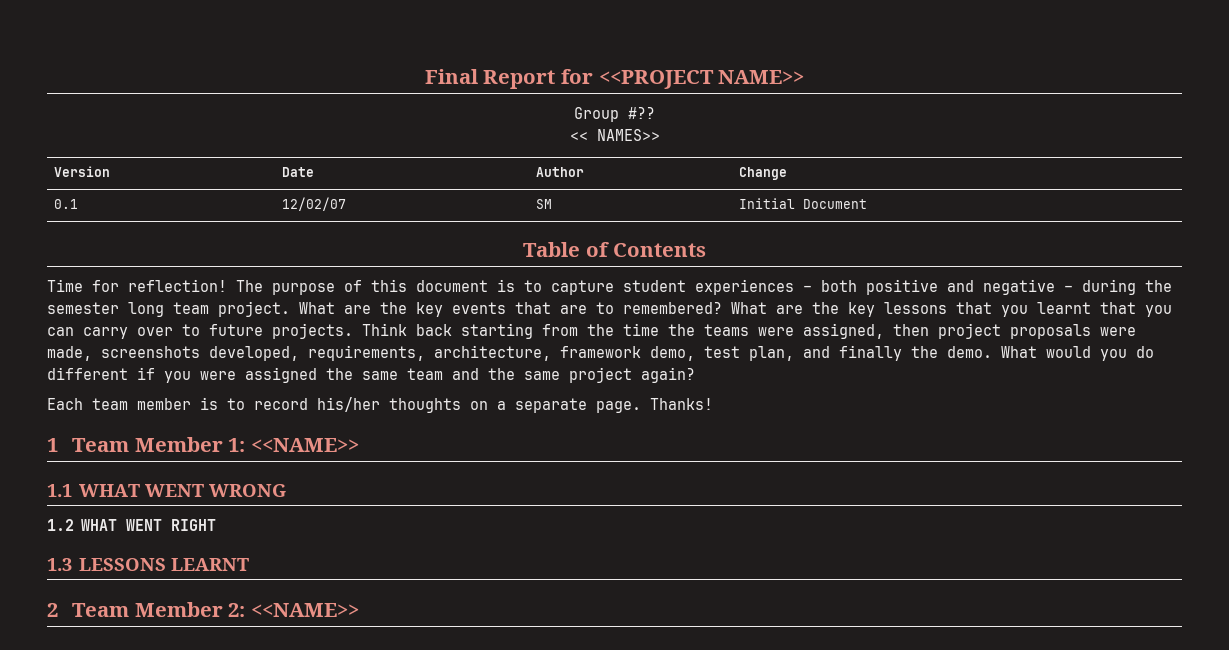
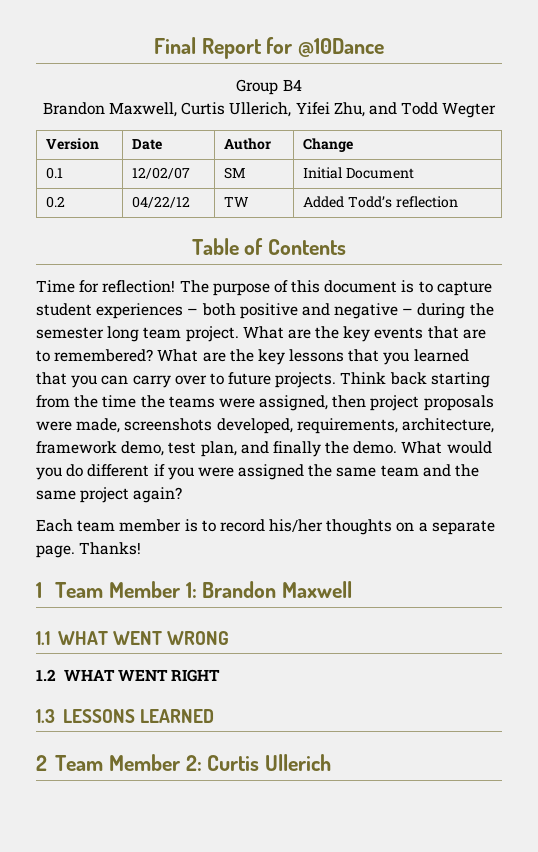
[598,70,805,89] <<PROJECT NAME>> -> [298,38,385,57] @10Dance
[628,107,655,119] [569,129,660,141] #?? // << NAMES>> -> [282,79,302,91] [42,102,497,118] B4 // Brandon Maxwell, Curtis Ullerich, Yifei Zhu, and Todd Wegter
(868, 204) none -> [46,196,66,208] [132,196,191,208] [224,197,250,207] [303,196,458,208] // 0.2 | 04/22/12 | TW | Added Todd’s reflection
[1037,302,1091,314] learnt -> [413,349,469,362] learned
[250,438,359,452] <<NAME>> -> [202,581,353,598] Brandon Maxwell
[171,558,250,571] LEARNT -> [139,709,214,723] LEARNED
[250,603,359,617] <<NAME>> -> [207,754,332,771] Curtis Ullerich

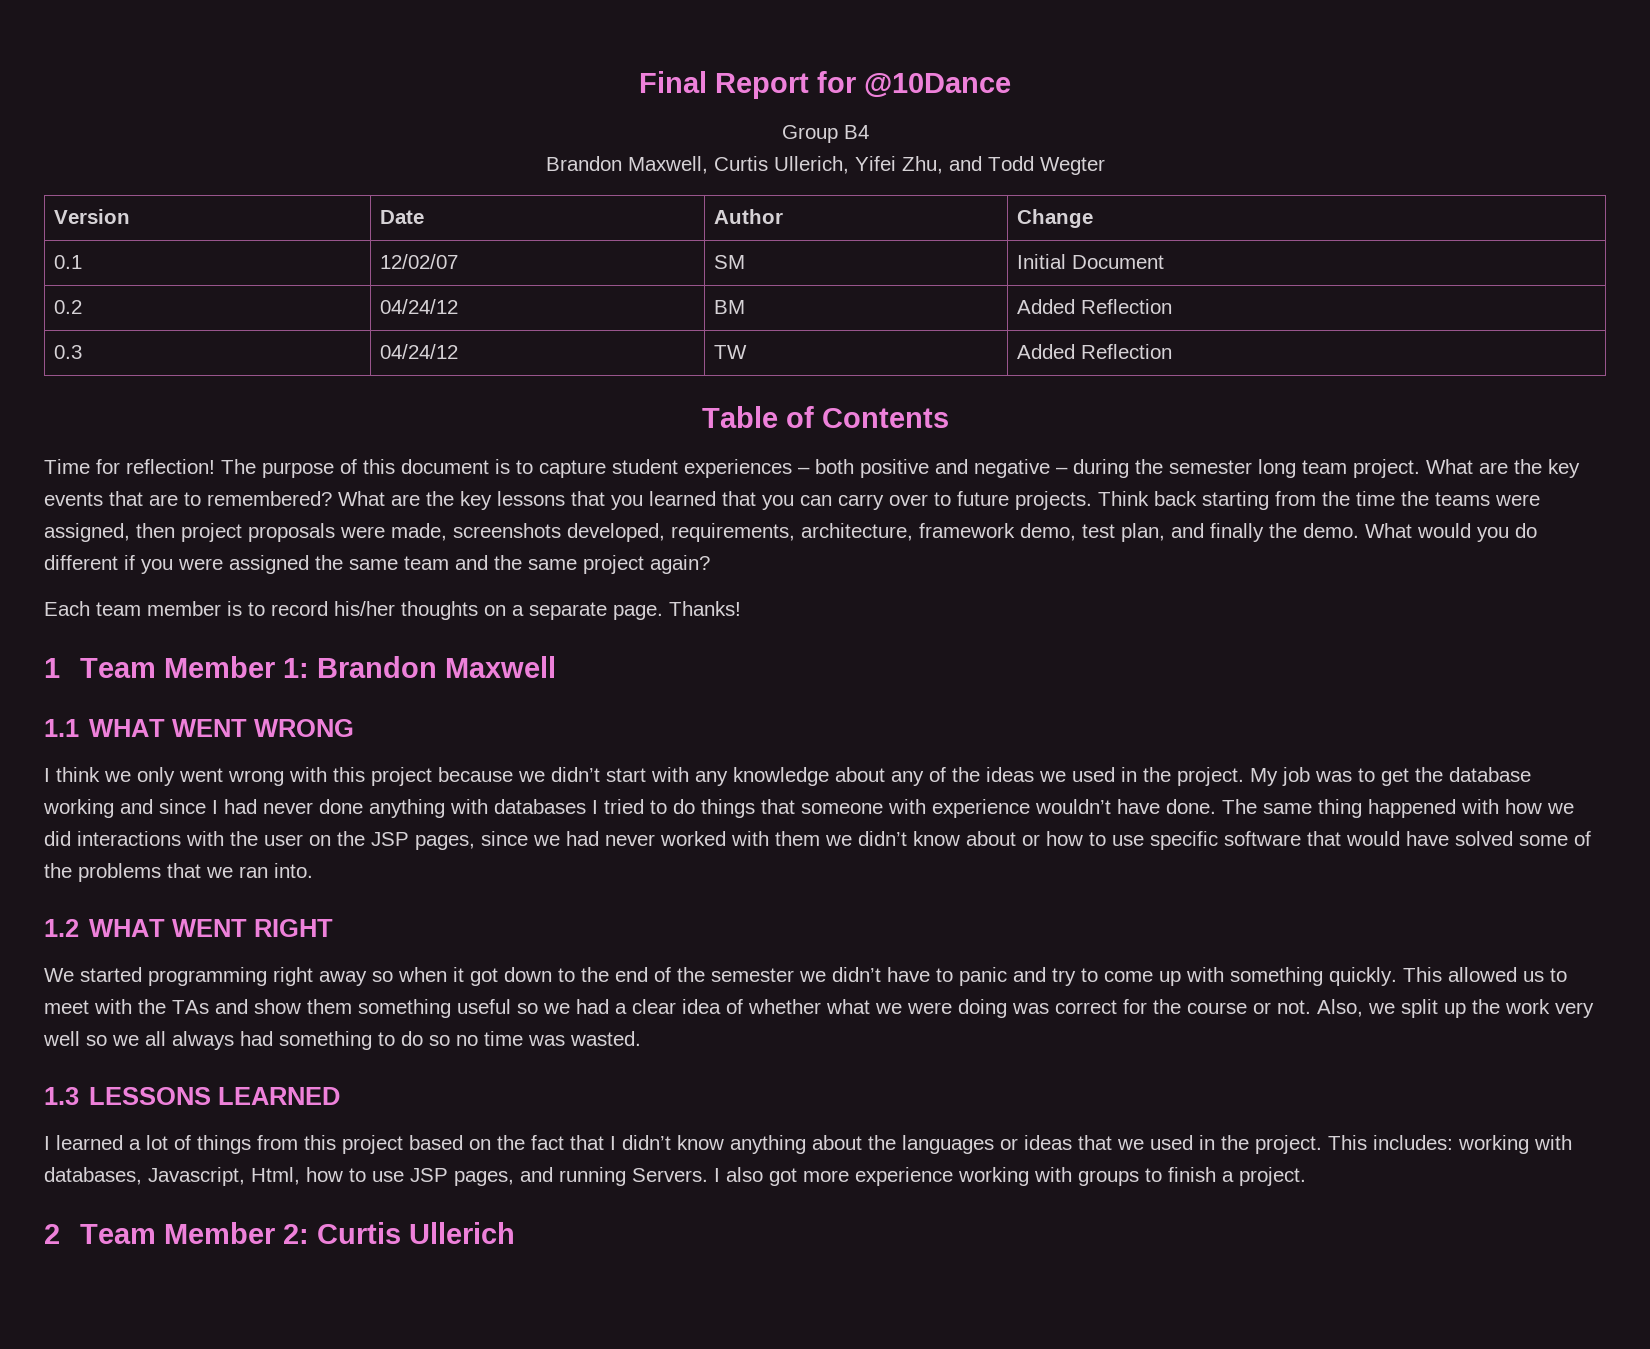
[132,196,191,208] 04/22/12 -> [379,299,458,314] [713,300,745,314] [1016,299,1172,314] [53,345,82,359] [379,344,458,359] 04/24/12 | BM | Added Reflection // 0.3 | 04/24/12
[347,196,458,208] Todd’s reflection -> [1080,344,1172,359] Reflection
[36,669,221,682] [36,709,214,723] 1.2 WHAT WENT RIGHT // 1.3 LESSONS LEARNED -> [44,767,1531,786] [43,799,1574,818] [44,831,1591,850] [44,863,313,882] [44,919,334,937] [44,967,1567,986] [44,999,1594,1018] [43,1031,641,1050] [44,1087,341,1105] [44,1135,1572,1154] [44,1167,1306,1186] I think we only went wrong with this project because we didn’t start with any knowledge about any of the ideas we used in the project. My job was to get the database working and since I had never done anything with databases I tried to do things that someone with experience wouldn’t have done. The same thing happened with how we did interactions with the user on the JSP pages, since we had never worked with them we didn’t know about or how to use specific software that would have solved some of the problems that we ran into. // 1.2 WHAT WENT RIGHT // We started programming right away so when it got down to the end of the semester we didn’t have to panic and try to come up with something quickly. This allowed us to meet with the TAs and show them something useful so we had a clear idea of whether what we were doing was correct for the course or not. Also, we split up the work very well so we all always had something to do so no time was wasted. // 1.3 LESSONS LEARNED // I learned a lot of things from this project based on the fact that I didn’t know anything about the languages or ideas that we used in the project. This includes: working with databases, Javascript, Html, how to use JSP pages, and running Servers. I also got more experience working with groups to finish a project.

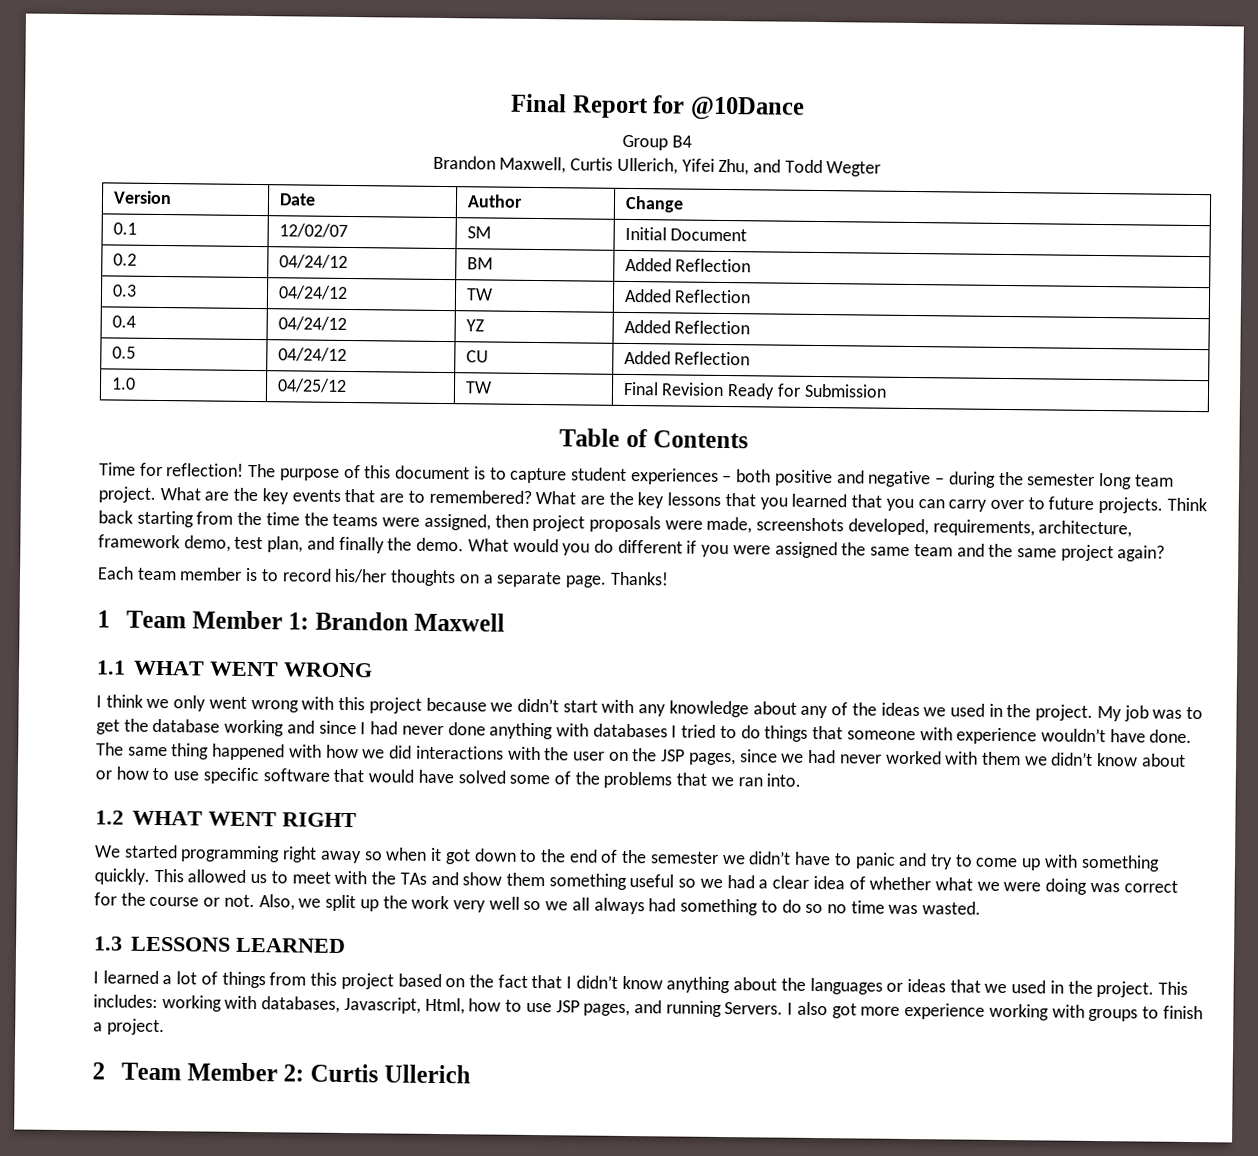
(1172, 351) none -> [111,315,136,328] [277,316,347,331] [465,319,484,332] [623,319,751,335] [111,346,136,359] [277,347,347,362] [465,350,489,363] [623,350,751,366] [110,377,136,390] [276,378,347,393] [464,381,492,394] [622,381,887,400] // 0.4 | 04/24/12 | YZ | Added Reflection // 0.5 | 04/24/12 | CU | Added Reflection // 1.0 | 04/25/12 | TW | Final Revision Ready for Submission

